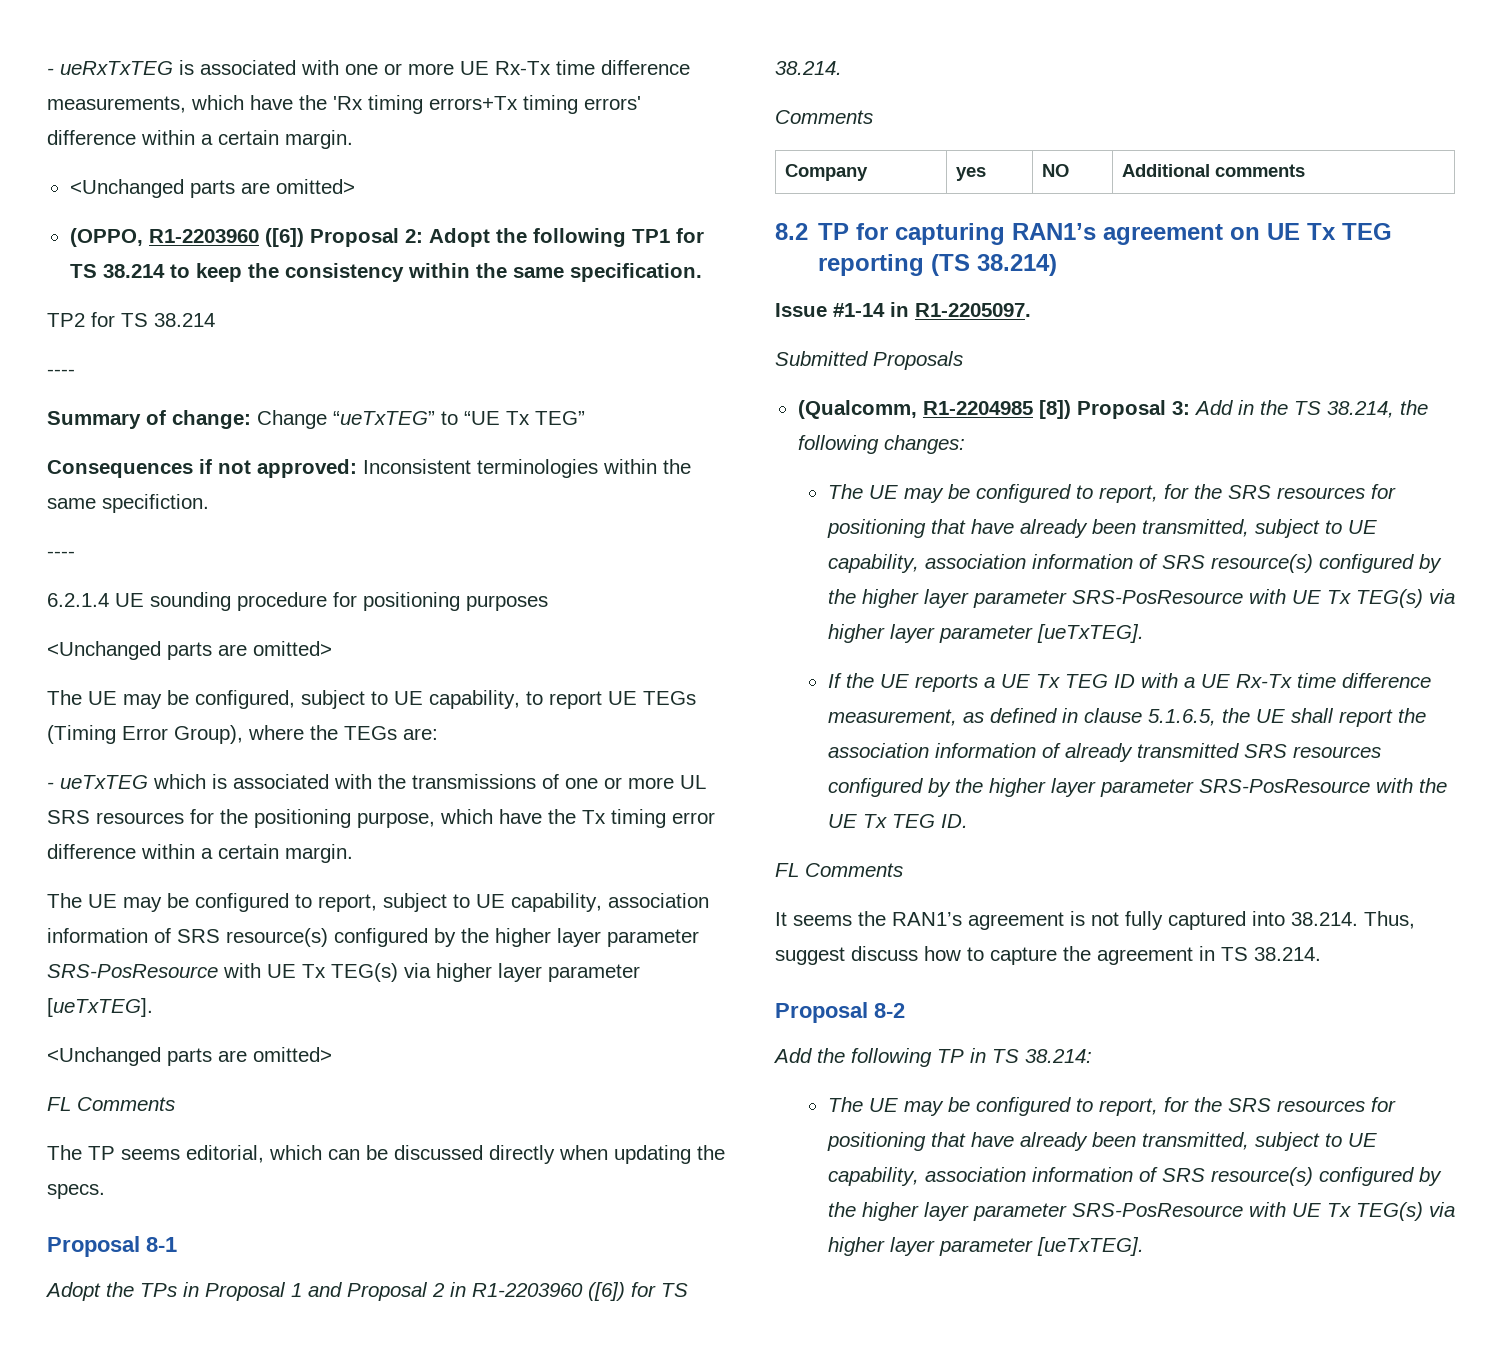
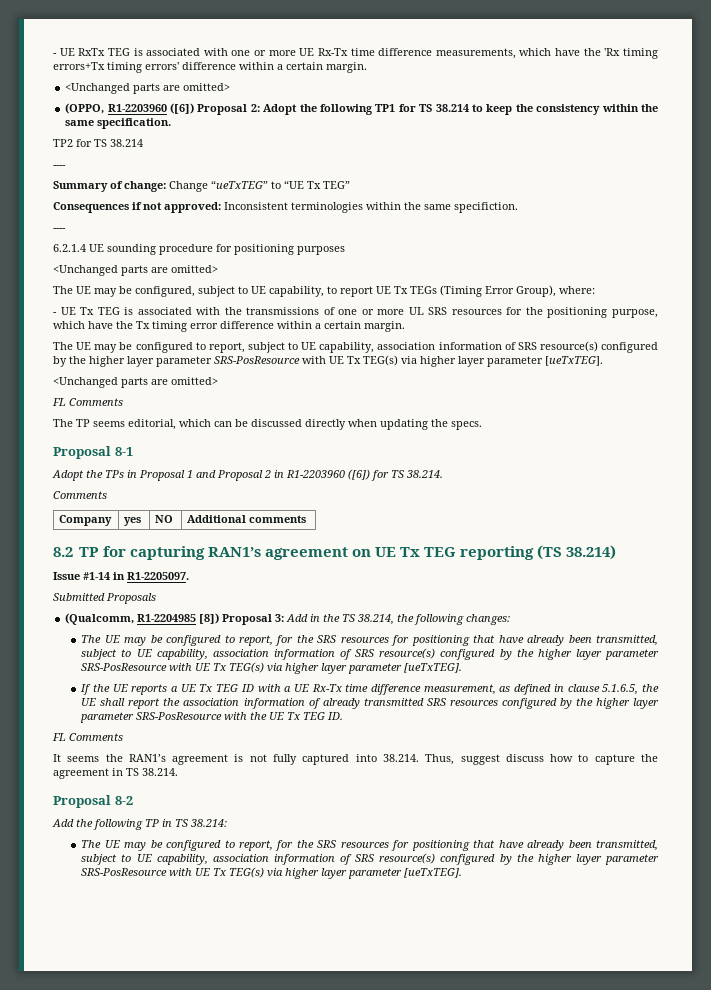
[47,61,173,75] - ueRxTxTEG -> [53,48,130,56] - UE RxTx TEG
(637, 698) none -> [394,286,408,294] Tx
[248,725,438,740] [47,774,206,789] where the TEGs are: // - ueTxTEG which -> [559,286,595,294] [53,307,120,315] where: // - UE Tx TEG

